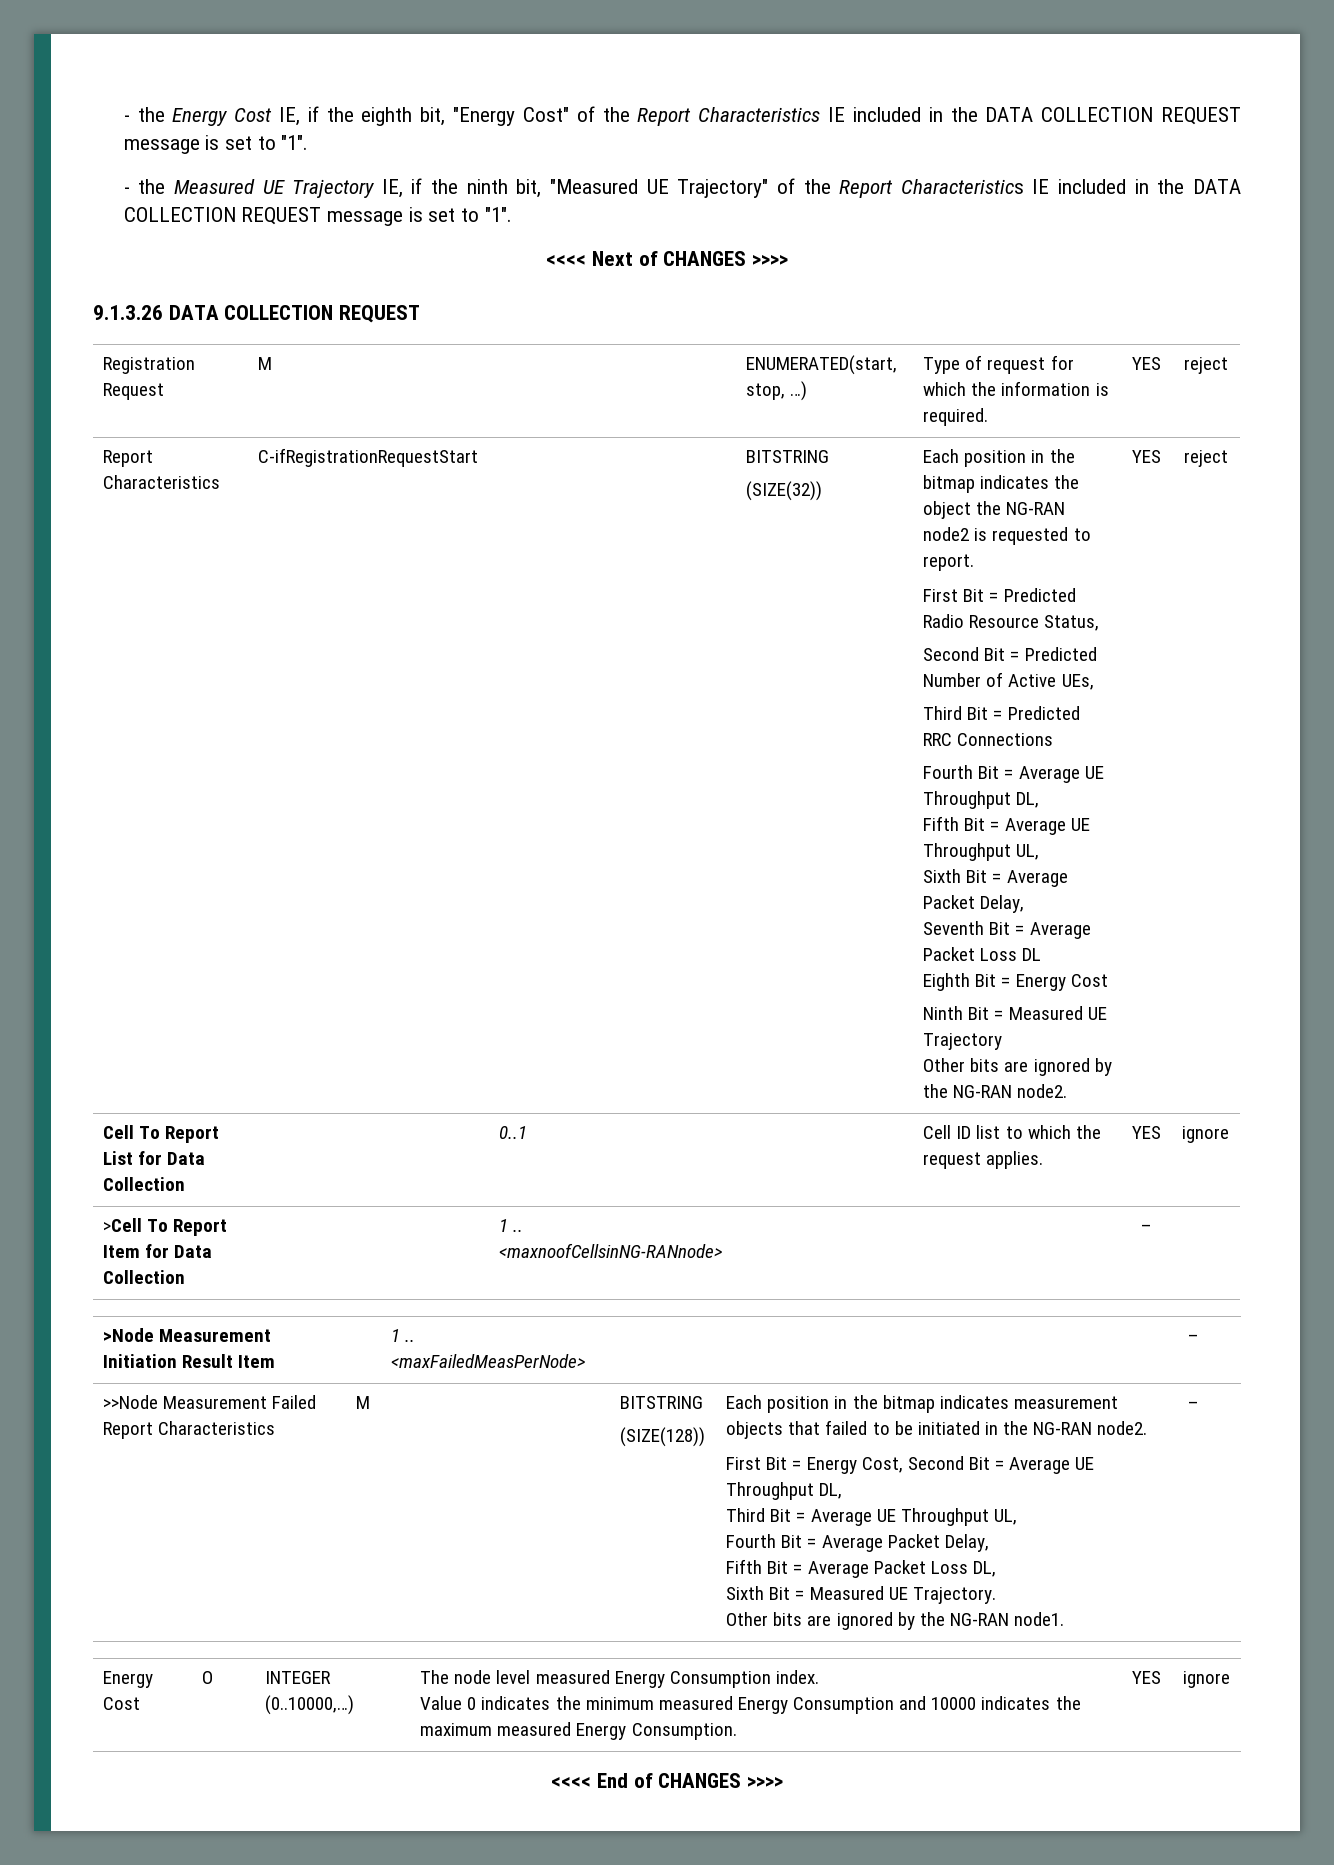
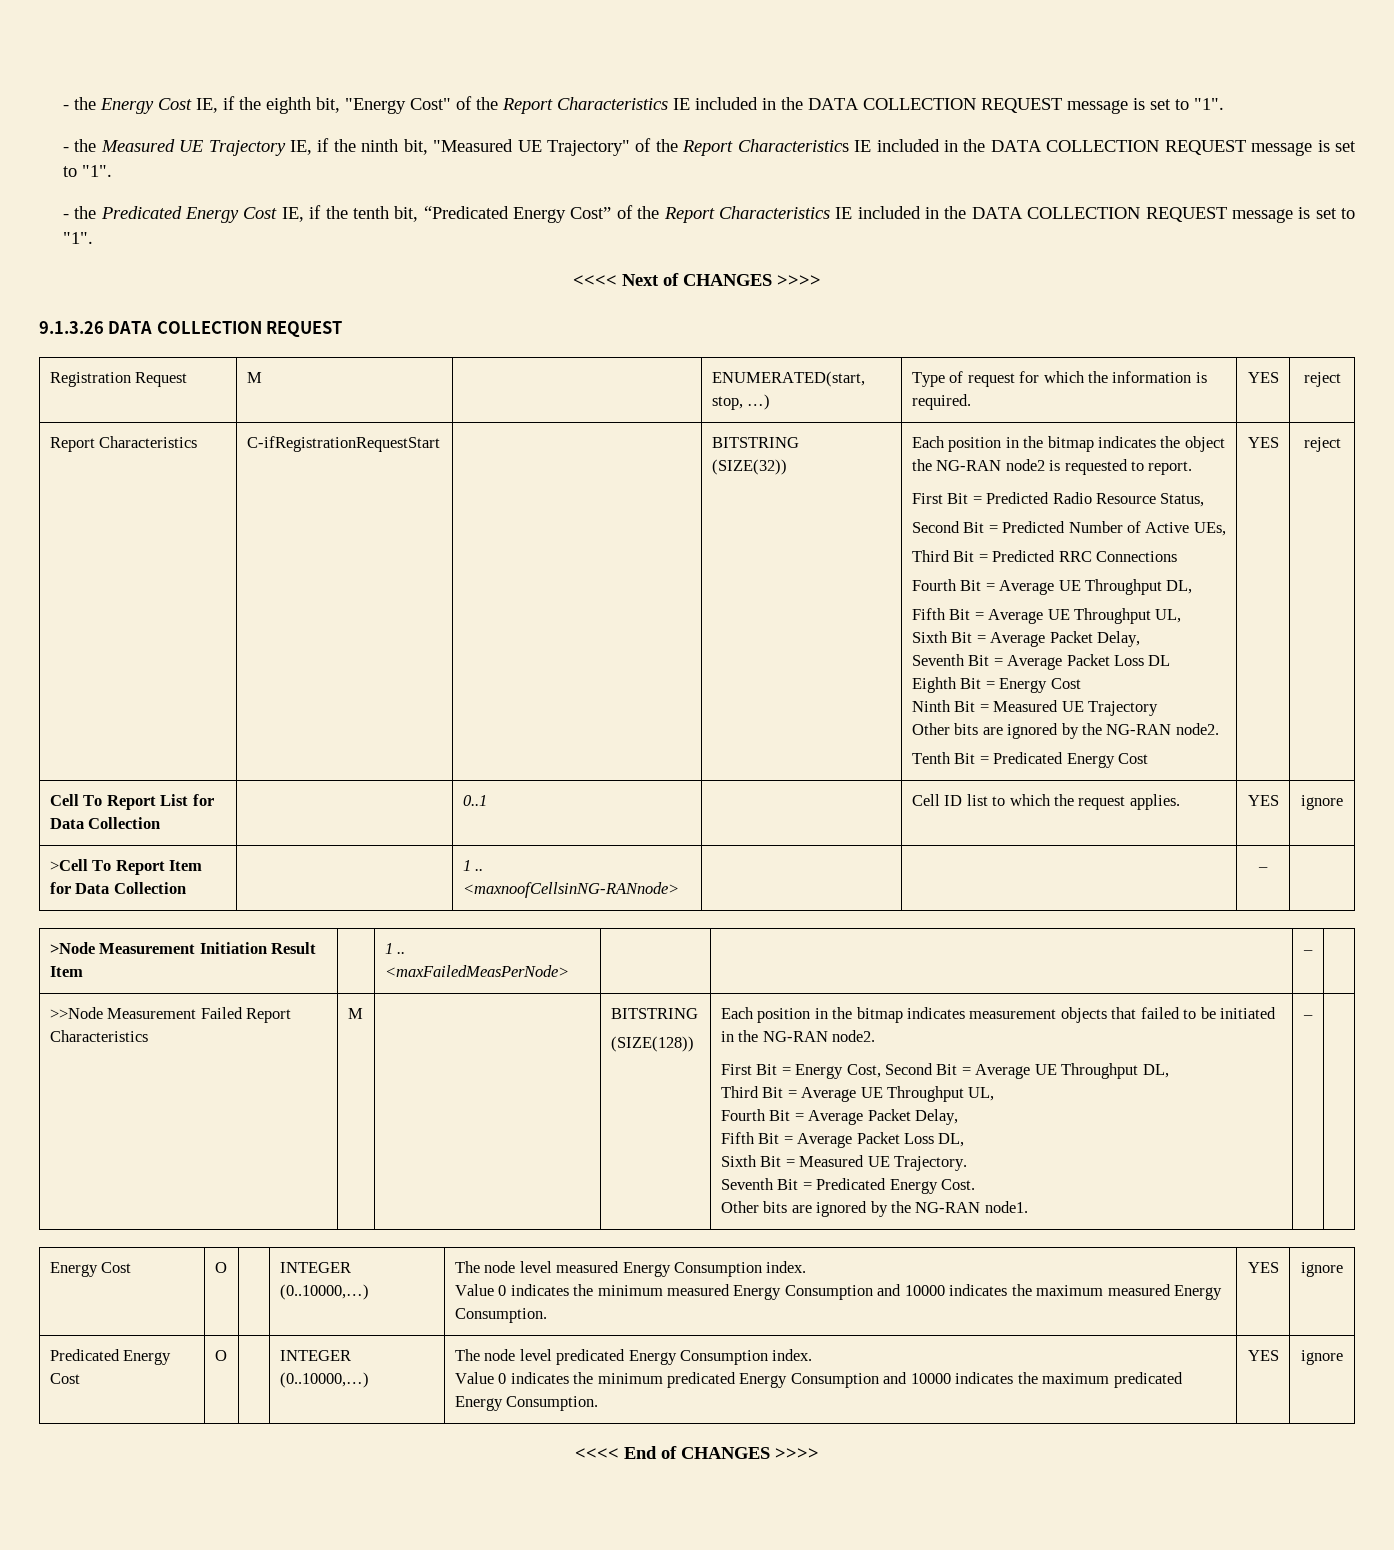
(512, 214) none -> [62,205,1355,223] [62,232,93,244] // - the Predicated Energy Cost IE, if the tenth bit, “Predicated Energy Cost” of the Report Characteristics IE included in the DATA COLLECTION REQUEST message is set to "1".
(1068, 1091) none -> [911,752,1149,768] // Tenth Bit = Predicated Energy Cost
(996, 1595) none -> [720,1178,976,1194] // Seventh Bit = Predicated Energy Cost.
(1230, 1679) none -> [49,1349,172,1365] [49,1373,80,1384] [214,1350,227,1361] [279,1350,351,1361] [279,1372,369,1388] [454,1349,813,1365] [454,1372,1183,1388] [454,1396,599,1411] [1247,1350,1279,1361] [1301,1350,1343,1365] // Predicated Energy Cost | O | | INTEGER (0..10000,…) | The node level predicated Energy Consumption index. // Value 0 indicates the minimum predicated Energy Consumption and 10000 indicates the maximum predicated Energy Consumption. | YES | ignore

